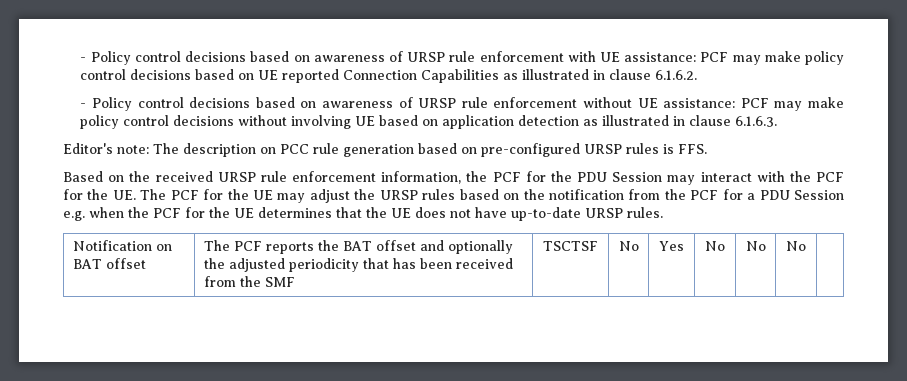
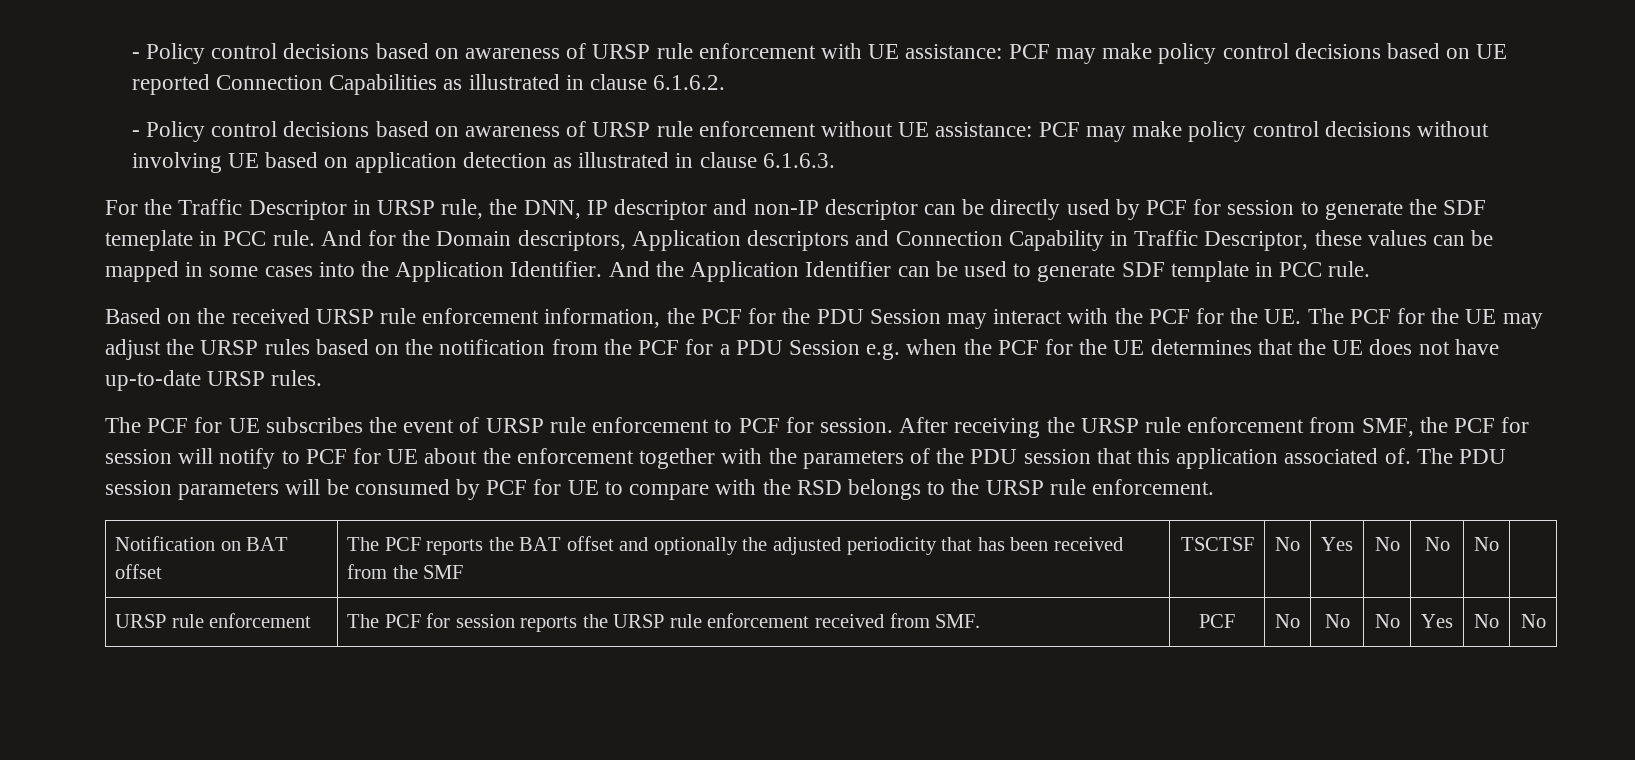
[63,143,707,157] Editor's note: The description on PCC rule generation based on pre-configured URSP rules is FFS. -> [105,199,1487,220] [105,230,1494,251] [105,261,1371,282] For the Traffic Descriptor in URSP rule, the DNN, IP descriptor and non-IP descriptor can be directly used by PCF for session to generate the SDF temeplate in PCC rule. And for the Domain descriptors, Application descriptors and Connection Capability in Traffic Descriptor, these values can be mapped in some cases into the Application Identifier. And the Application Identifier can be used to generate SDF template in PCC rule.
(663, 212) none -> [105,417,1530,438] [105,448,1507,469] [105,479,1214,500] // The PCF for UE subscribes the event of URSP rule enforcement to PCF for session. After receiving the URSP rule enforcement from SMF, the PCF for session will notify to PCF for UE about the enforcement together with the parameters of the PDU session that this application associated of. The PDU session parameters will be consumed by PCF for UE to compare with the RSD belongs to the URSP rule enforcement.
(806, 246) none -> [115,613,312,628] [347,613,981,632] [1199,614,1235,628] [1275,614,1300,628] [1324,614,1350,628] [1374,614,1400,628] [1421,614,1453,628] [1474,614,1499,628] [1520,614,1546,628] // URSP rule enforcement | The PCF for session reports the URSP rule enforcement received from SMF. | PCF | No | No | No | Yes | No | No

